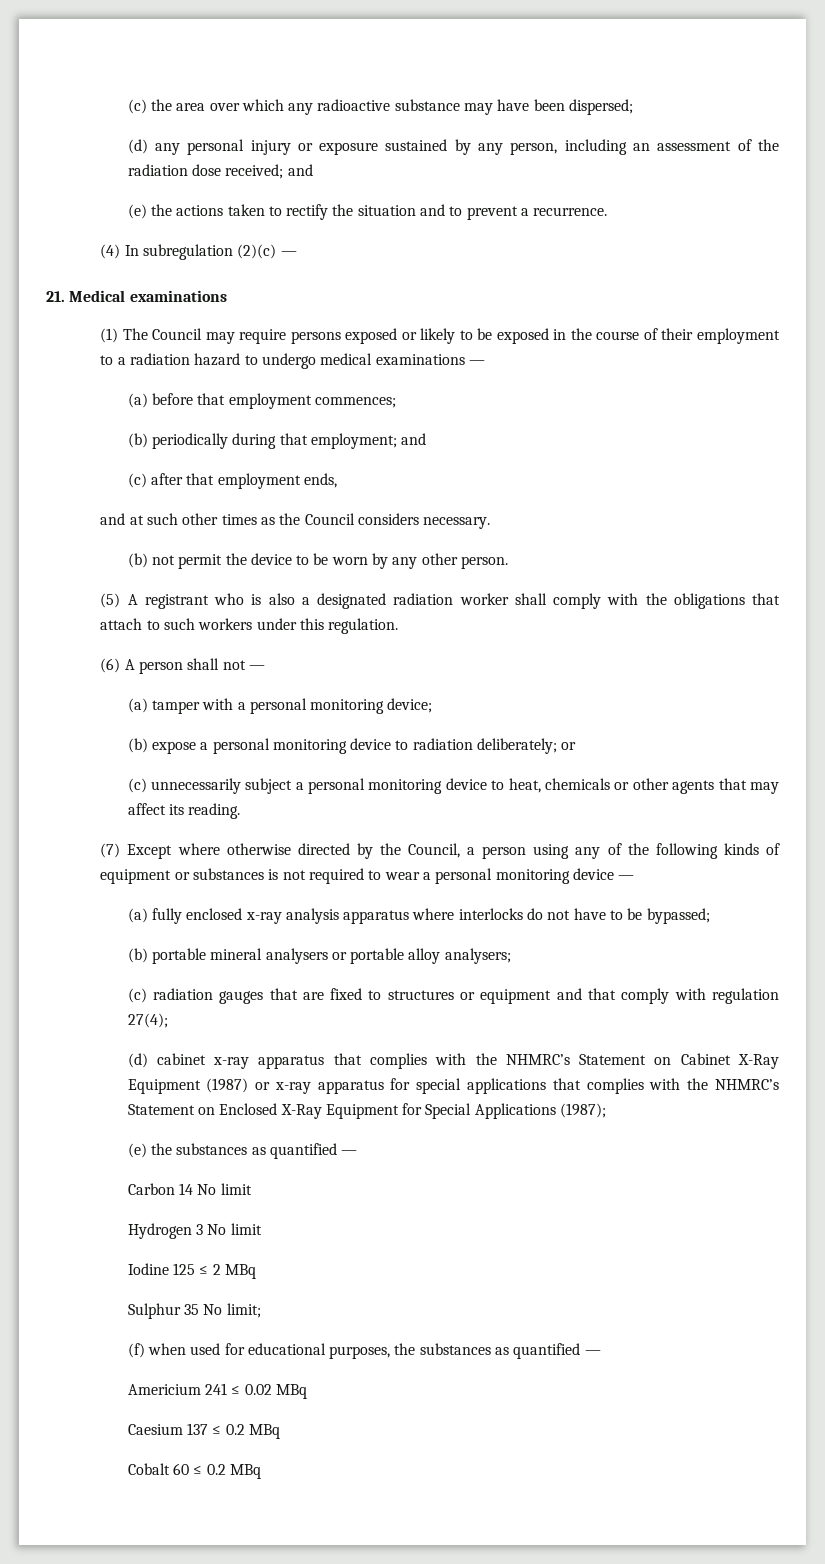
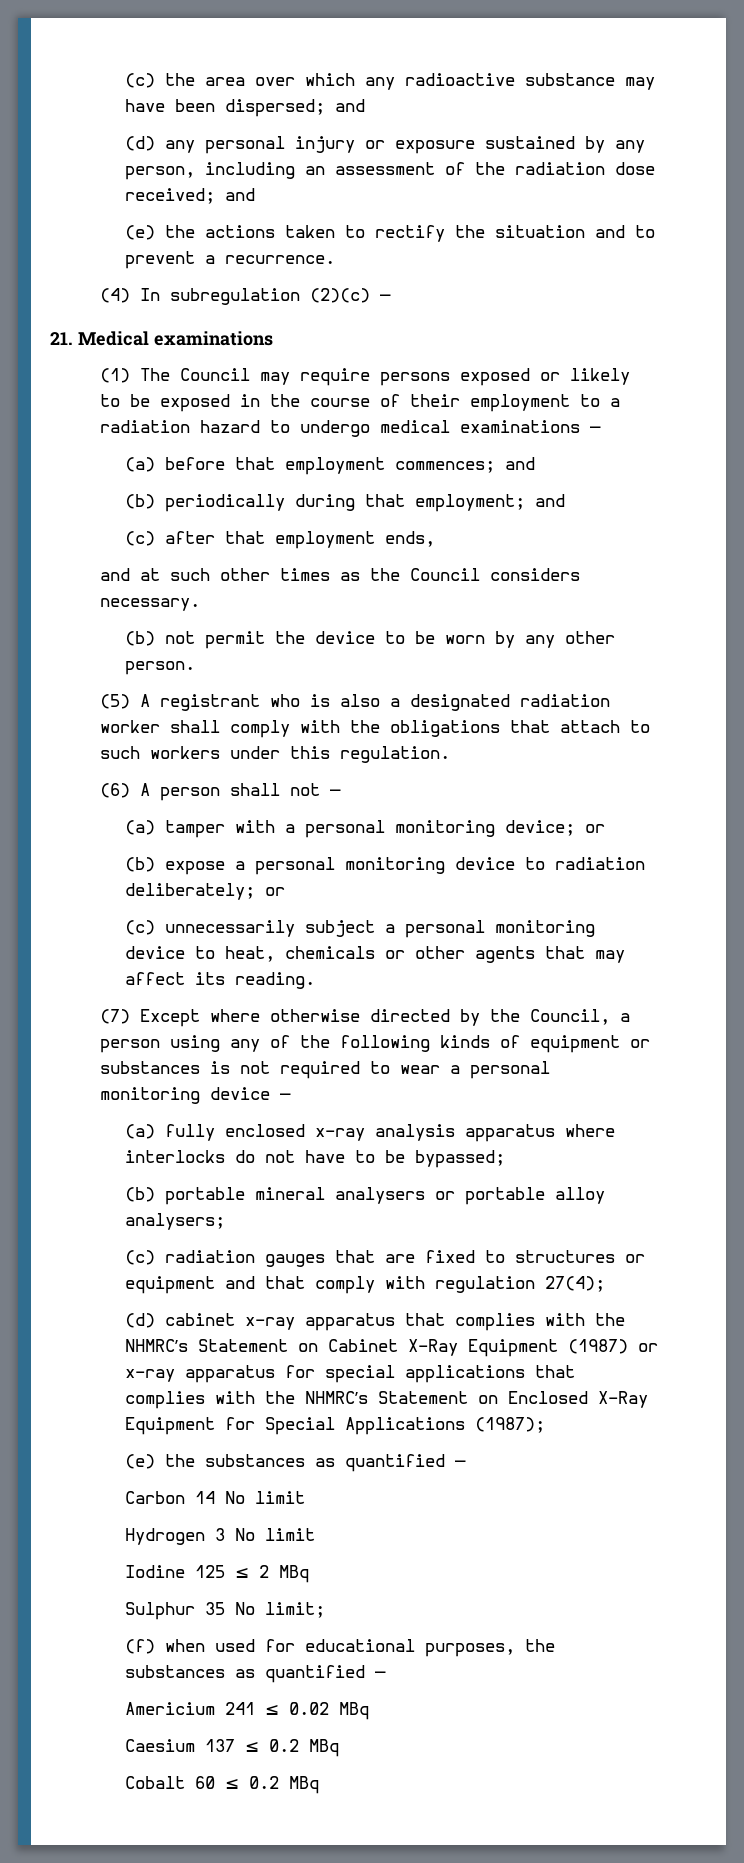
(634, 107) none -> [335,99,366,112] and
(396, 402) none -> [505,457,536,470] and
(433, 705) none -> [585,824,606,833] or

